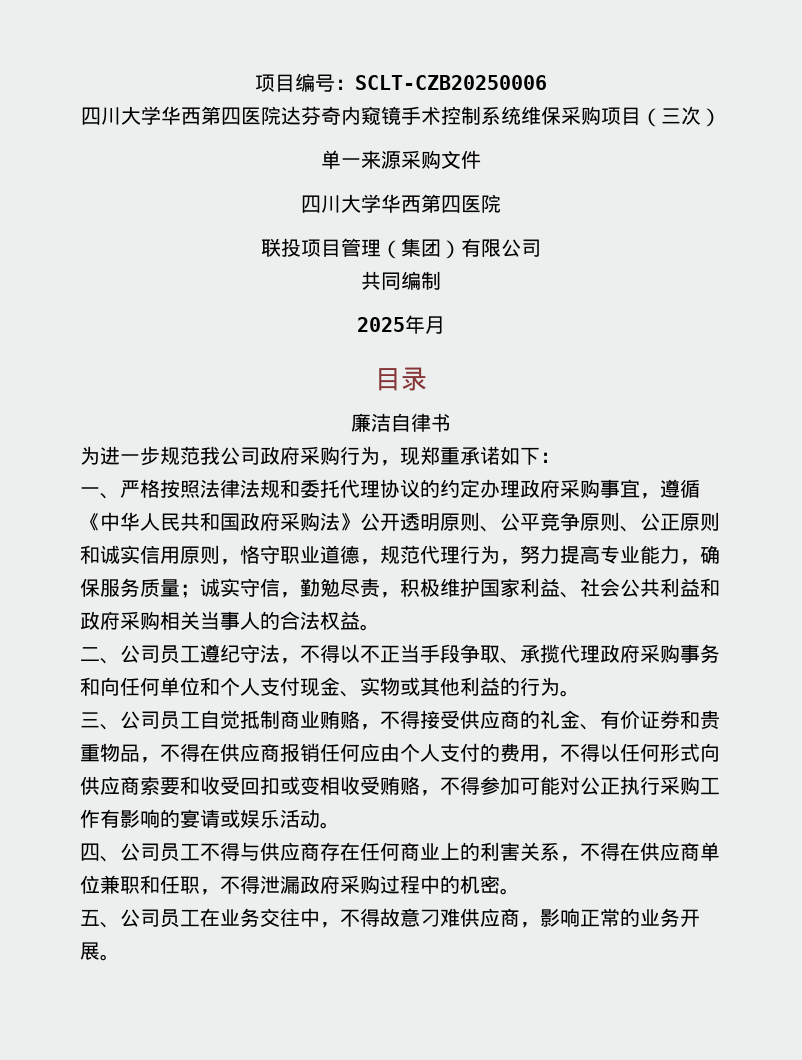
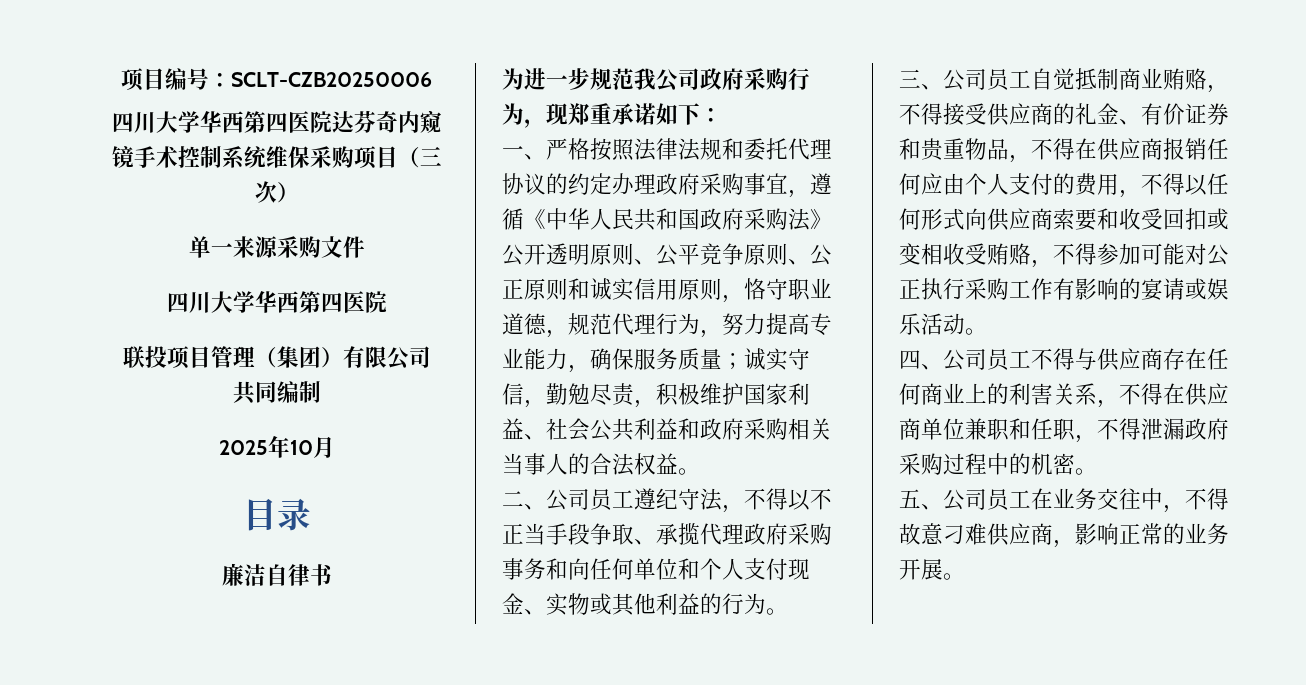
(425, 324) none -> [289,440,313,455] 10

